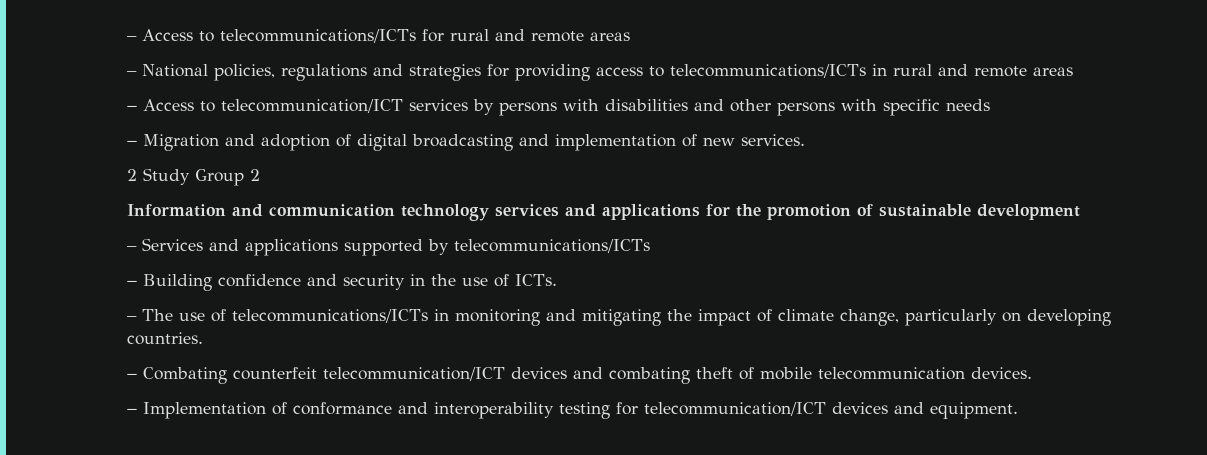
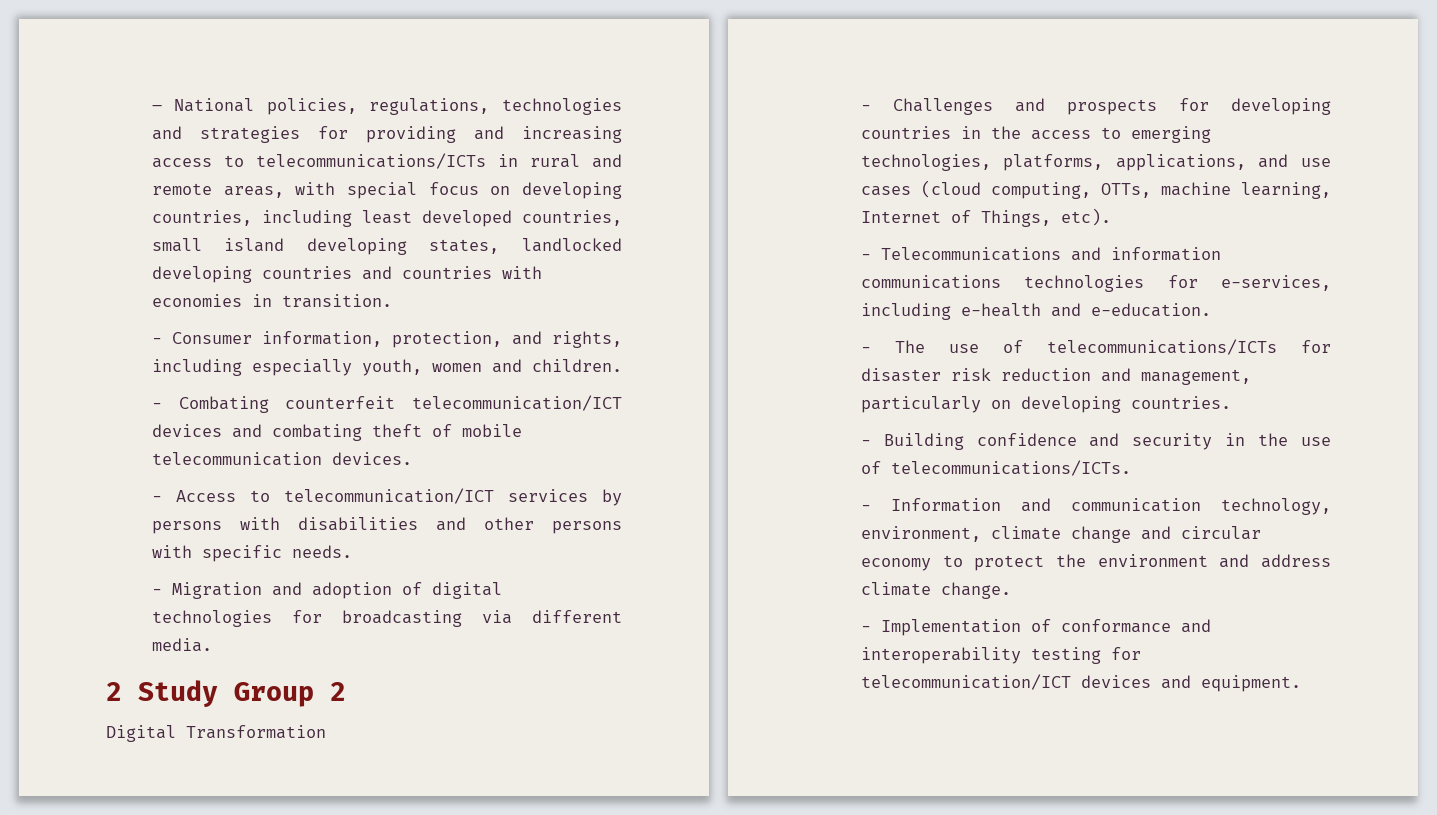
[127,29,631,43] [127,64,368,81] – Access to telecommunications/ICTs for rural and remote areas // – National policies, regulations -> [151,98,622,115] – National policies, regulations, technologies
(591, 72) none -> [473,126,622,143] and increasing
[1033,67,1074,76] areas -> [223,182,622,199] [151,210,622,227] [151,238,622,255] [151,266,542,283] [151,294,392,308] [151,331,622,348] [151,359,622,376] [151,395,622,413] [151,424,522,441] [151,452,412,466] areas, with special focus on developing countries, including least developed countries, small island developing states, landlocked developing countries and countries with economies in transition. // − Consumer information, protection, and rights, including especially youth, women and children. // − Combating counterfeit telecommunication/ICT devices and combating theft of mobile telecommunication devices.
[946,99,991,111] needs -> [291,545,352,558] needs.
[412,134,806,151] [127,168,261,186] [127,204,1081,221] [127,238,651,256] broadcasting and implementation of new services. // 2 Study Group 2 // Information and communication technology services and applications for the promotion of sustainable development // – Services and applications supported by telecommunications/ICTs -> [151,610,622,627] [151,638,212,652] [106,680,346,707] [106,725,326,742] [860,98,1331,115] [860,126,1211,143] [860,154,1331,171] [860,180,1331,199] [860,208,1111,227] [860,247,1221,261] [860,275,1331,292] [860,303,1211,320] [860,339,1331,355] [860,368,1251,385] [860,396,1231,413] technologies for broadcasting via different media. // 2 Study Group 2 // Digital Transformation // − Challenges and prospects for developing countries in the access to emerging technologies, platforms, applications, and use cases (cloud computing, OTTs, machine learning, Internet of Things, etc). // − Telecommunications and information communications technologies for e-services, including e-health and e-education. // − The use of telecommunications/ICTs for disaster risk reduction and management, particularly on developing countries.
[515,274,558,286] [127,309,1112,326] [127,332,204,345] [127,367,1033,384] ICTs. // – The use of telecommunications/ICTs in monitoring and mitigating the impact of climate change, particularly on developing countries. // − Combating counterfeit telecommunication/ICT devices and combating theft of mobile telecommunication devices. -> [890,460,1131,476] [860,498,1331,515] [860,526,1261,543] [860,554,1331,571] [860,582,1011,599] telecommunications/ICTs. // − Information and communication technology, environment, climate change and circular economy to protect the environment and address climate change.

